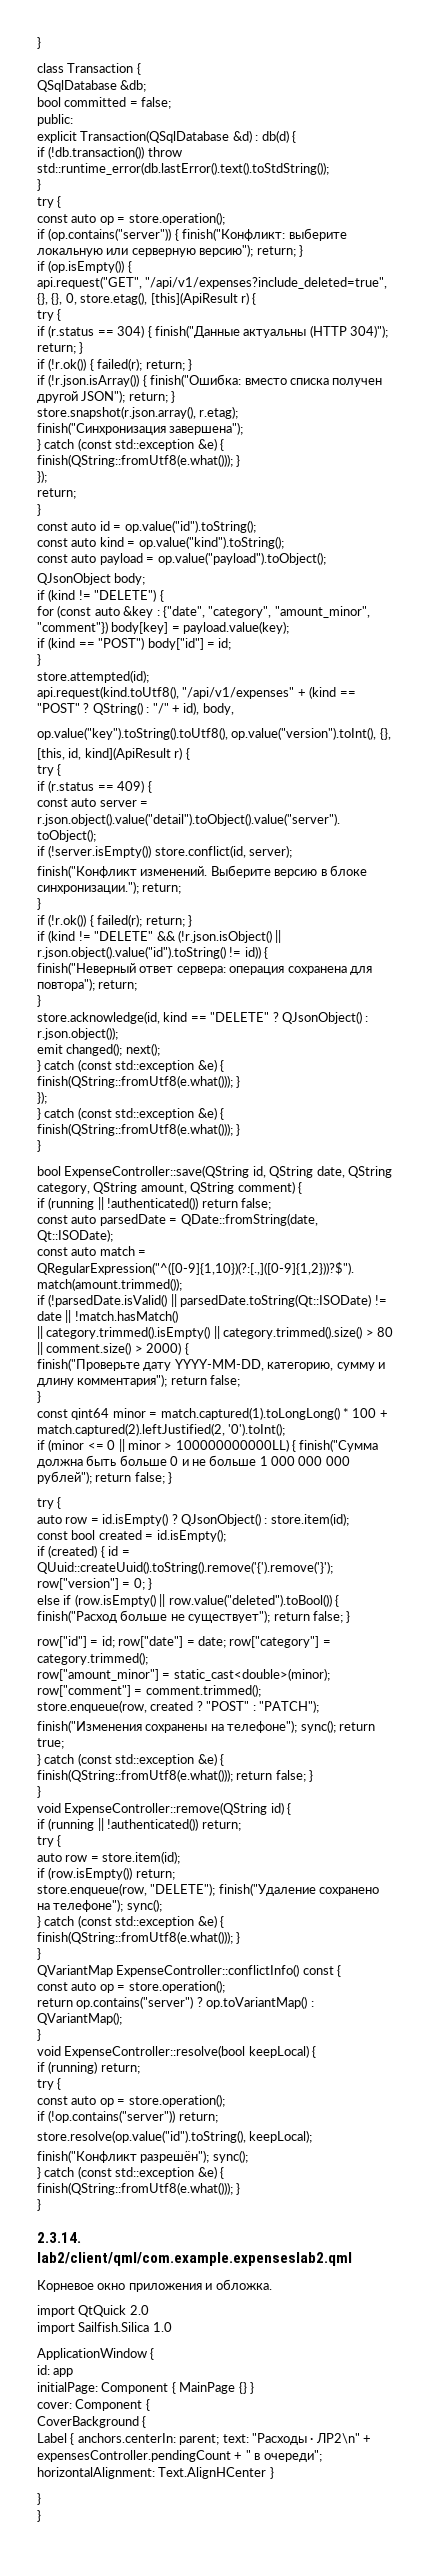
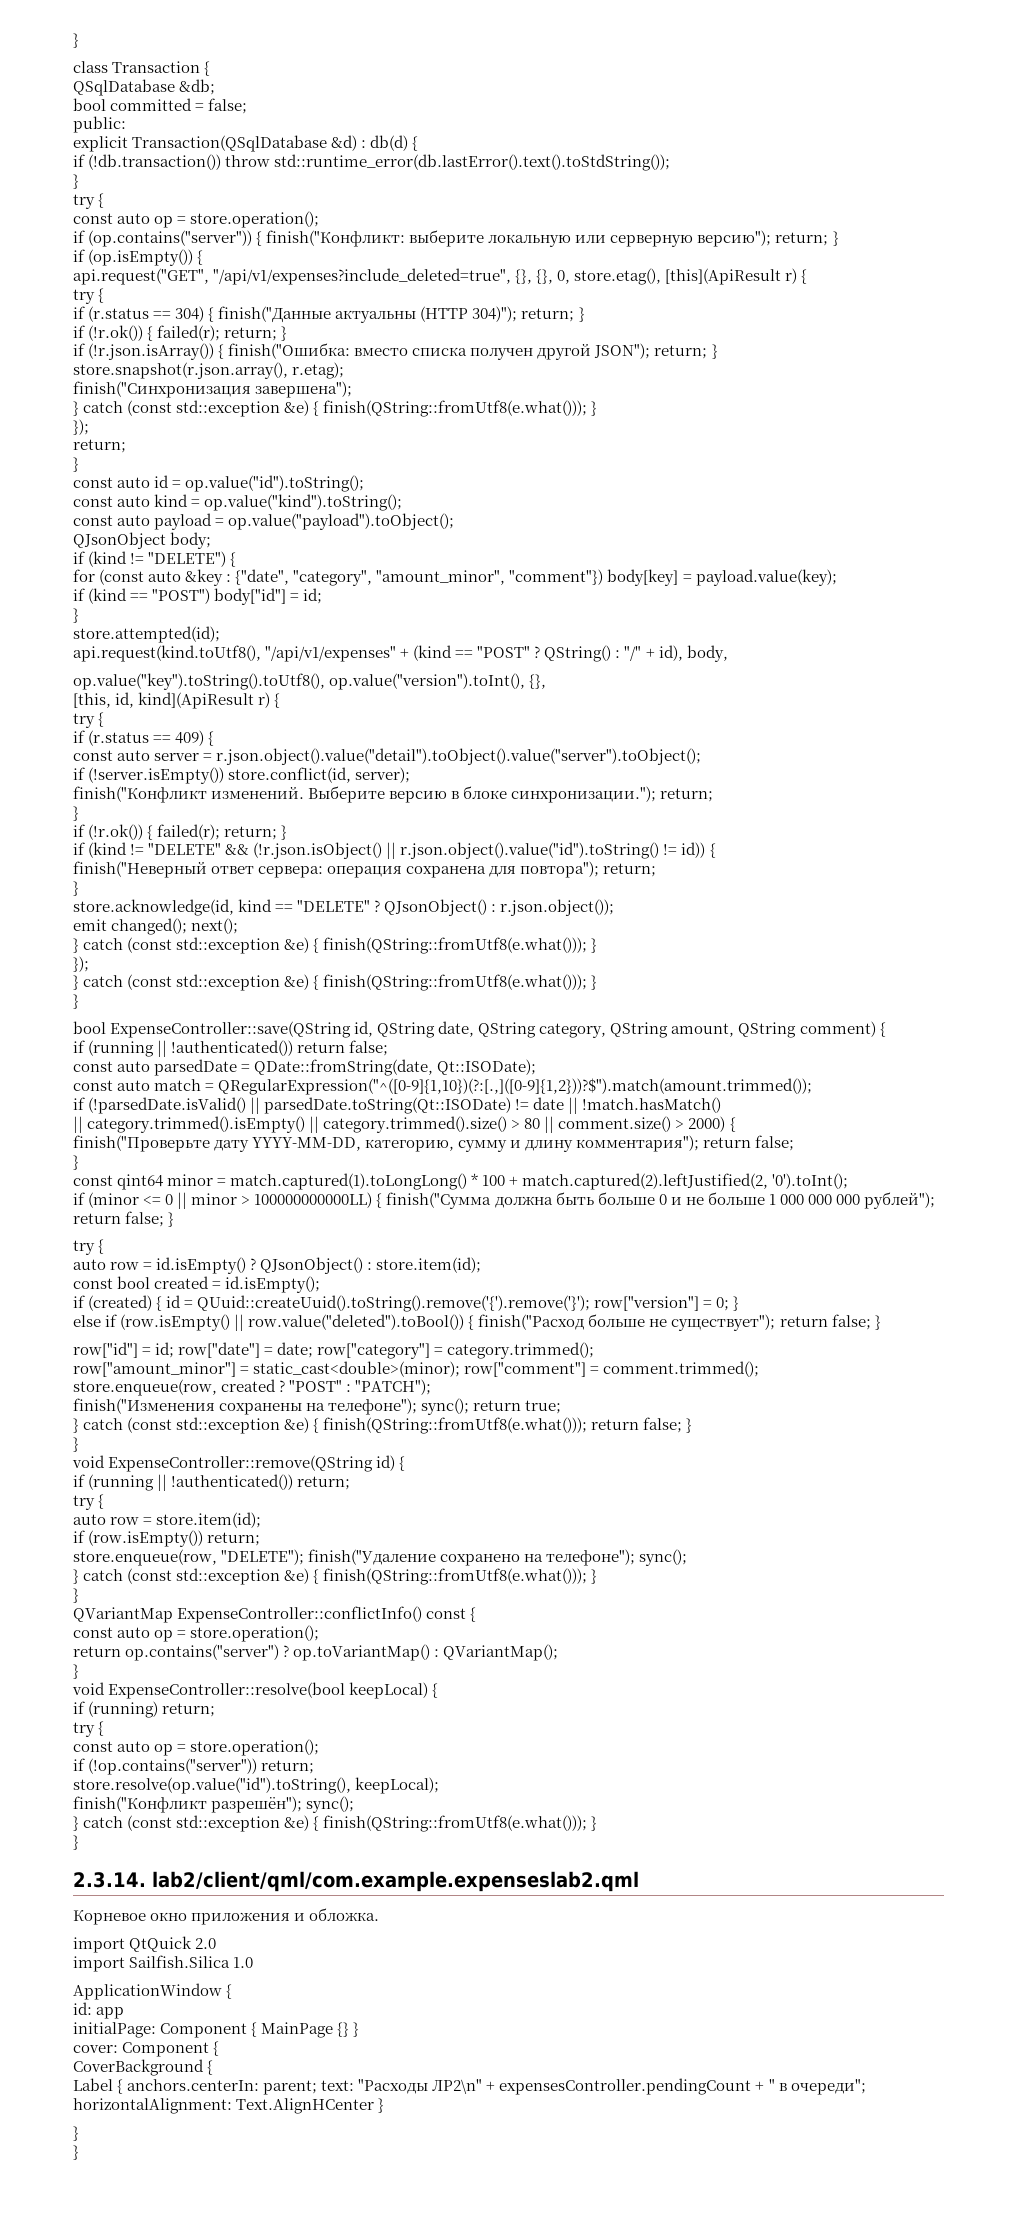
[310,2438,314,2443] · -> (429, 2086) none

